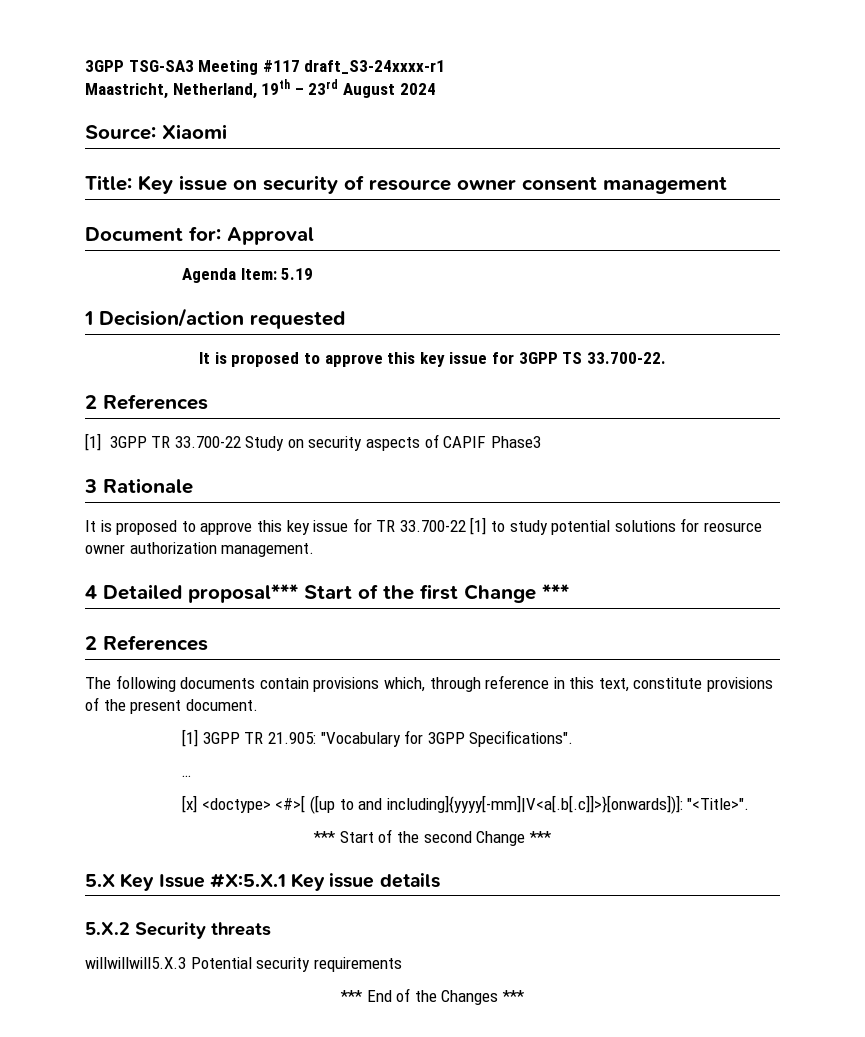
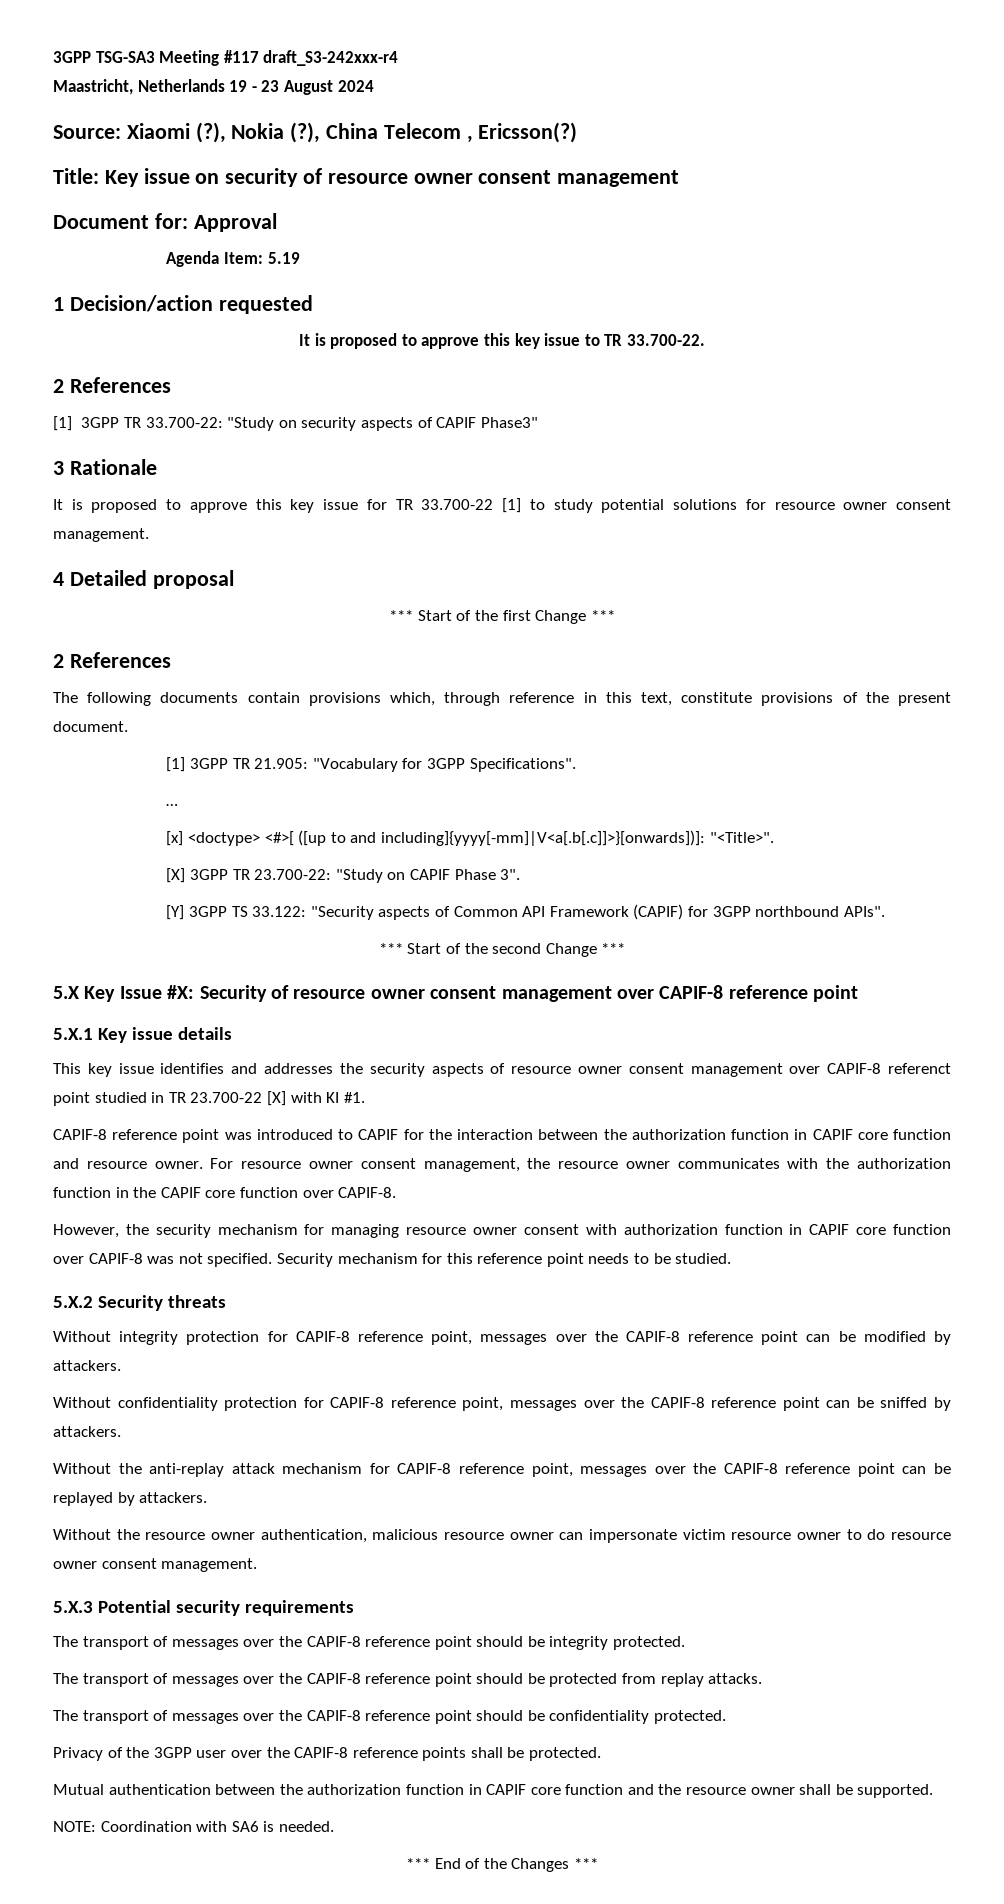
[304,60,446,74] draft_S3-24xxxx-r1 -> [263,50,399,66] draft_S3-242xxx-r4
[172,79,339,99] Netherland, 19th – 23rd -> [137,79,280,92] Netherlands 19 - 23
(227, 131) none -> [195,122,578,143] (?), Nokia (?), China Telecom , Ericsson(?)
[491,352,583,364] for 3GPP TS -> [584,334,623,346] to TR
[174,436,285,451] 33.700-22 Study -> [145,417,275,431] 33.700-22: "Study
[490,436,541,448] Phase3 -> [480,417,538,428] Phase3"
[704,522,763,532] [85,542,217,554] reosurce owner authorization -> [774,499,951,510] resource owner consent
[188,584,298,603] proposal*** -> [152,570,234,589] [389,610,414,621] proposal // ***
(750, 804) none -> [166,868,521,883] [166,904,885,920] // [X] 3GPP TR 23.700-22: "Study on CAPIF Phase 3". // [Y] 3GPP TS 33.122: "Security aspects of Common API Framework (CAPIF) for 3GPP northbound APIs".
[209,873,440,891] [85,922,271,939] [85,957,402,972] #X:5.X.1 Key issue details // 5.X.2 Security threats // willwillwill5.X.3 Potential security requirements -> [167,985,859,1002] [53,1027,232,1043] [53,1063,951,1077] [53,1091,365,1106] [53,1129,952,1143] [53,1158,952,1172] [53,1187,397,1198] [53,1224,952,1238] [53,1253,732,1267] [53,1295,226,1311] [53,1331,951,1345] [53,1360,121,1371] [53,1397,951,1411] [53,1426,121,1437] [53,1463,951,1477] [53,1492,208,1506] [53,1529,951,1543] [53,1558,258,1572] [53,1600,354,1616] [53,1636,686,1650] [53,1673,763,1687] [53,1710,727,1724] [53,1747,602,1761] [53,1784,934,1798] [53,1821,334,1832] #X: Security of resource owner consent management over CAPIF-8 reference point // 5.X.1 Key issue details // This key issue identifies and addresses the security aspects of resource owner consent management over CAPIF-8 referenct point studied in TR 23.700-22 [X] with KI #1. // CAPIF-8 reference point was introduced to CAPIF for the interaction between the authorization function in CAPIF core function and resource owner. For resource owner consent management, the resource owner communicates with the authorization function in the CAPIF core function over CAPIF-8. // However, the security mechanism for managing resource owner consent with authorization function in CAPIF core function over CAPIF-8 was not specified. Security mechanism for this reference point needs to be studied. // 5.X.2 Security threats // Without integrity protection for CAPIF-8 reference point, messages over the CAPIF-8 reference point can be modified by attackers. // Without confidentiality protection for CAPIF-8 reference point, messages over the CAPIF-8 reference point can be sniffed by attackers. // Without the anti-replay attack mechanism for CAPIF-8 reference point, messages over the CAPIF-8 reference point can be replayed by attackers. // Without the resource owner authentication, malicious resource owner can impersonate victim resource owner to do resource owner consent management. // 5.X.3 Potential security requirements // The transport of messages over the CAPIF-8 reference point should be integrity protected. // The transport of messages over the CAPIF-8 reference point should be protected from replay attacks. // The transport of messages over the CAPIF-8 reference point should be confidentiality protected. // Privacy of the 3GPP user over the CAPIF-8 reference points shall be protected. // Mutual authentication between the authorization function in CAPIF core function and the resource owner shall be supported. // NOTE: Coordination with SA6 is needed.

